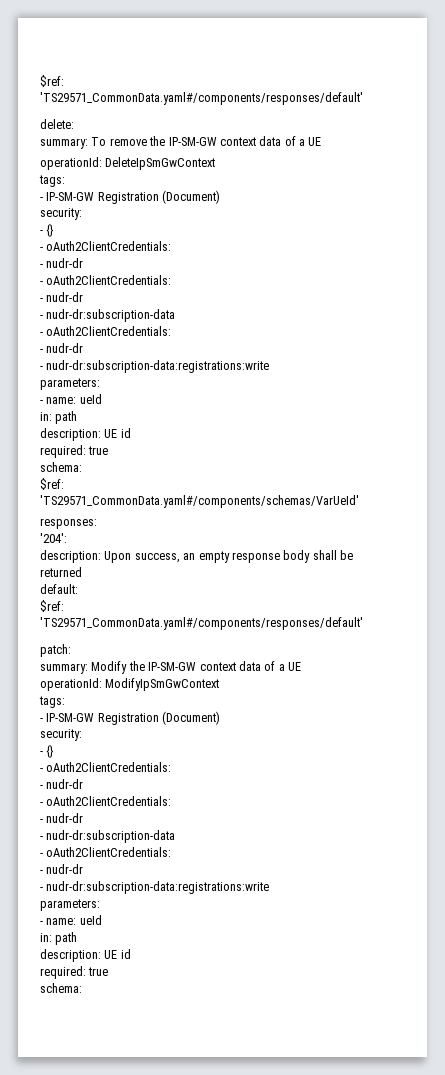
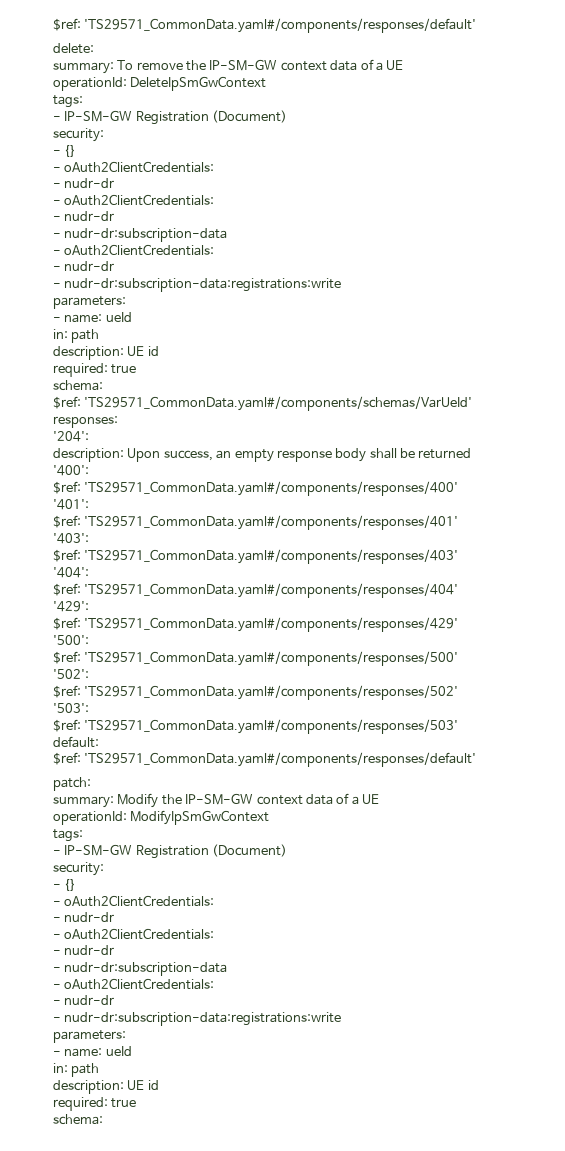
(82, 572) none -> [53,465,89,476] [53,481,459,496] [53,499,89,510] [53,515,459,530] [53,533,89,544] [53,549,459,564] [53,567,89,578] [53,583,459,598] [53,601,89,612] [53,617,459,632] [53,635,89,645] [53,651,459,666] [53,669,89,679] [53,685,459,700] [53,703,89,713] [53,719,459,734] // '400': // $ref: 'TS29571_CommonData.yaml#/components/responses/400' // '401': // $ref: 'TS29571_CommonData.yaml#/components/responses/401' // '403': // $ref: 'TS29571_CommonData.yaml#/components/responses/403' // '404': // $ref: 'TS29571_CommonData.yaml#/components/responses/404' // '429': // $ref: 'TS29571_CommonData.yaml#/components/responses/429' // '500': // $ref: 'TS29571_CommonData.yaml#/components/responses/500' // '502': // $ref: 'TS29571_CommonData.yaml#/components/responses/502' // '503': // $ref: 'TS29571_CommonData.yaml#/components/responses/503'

